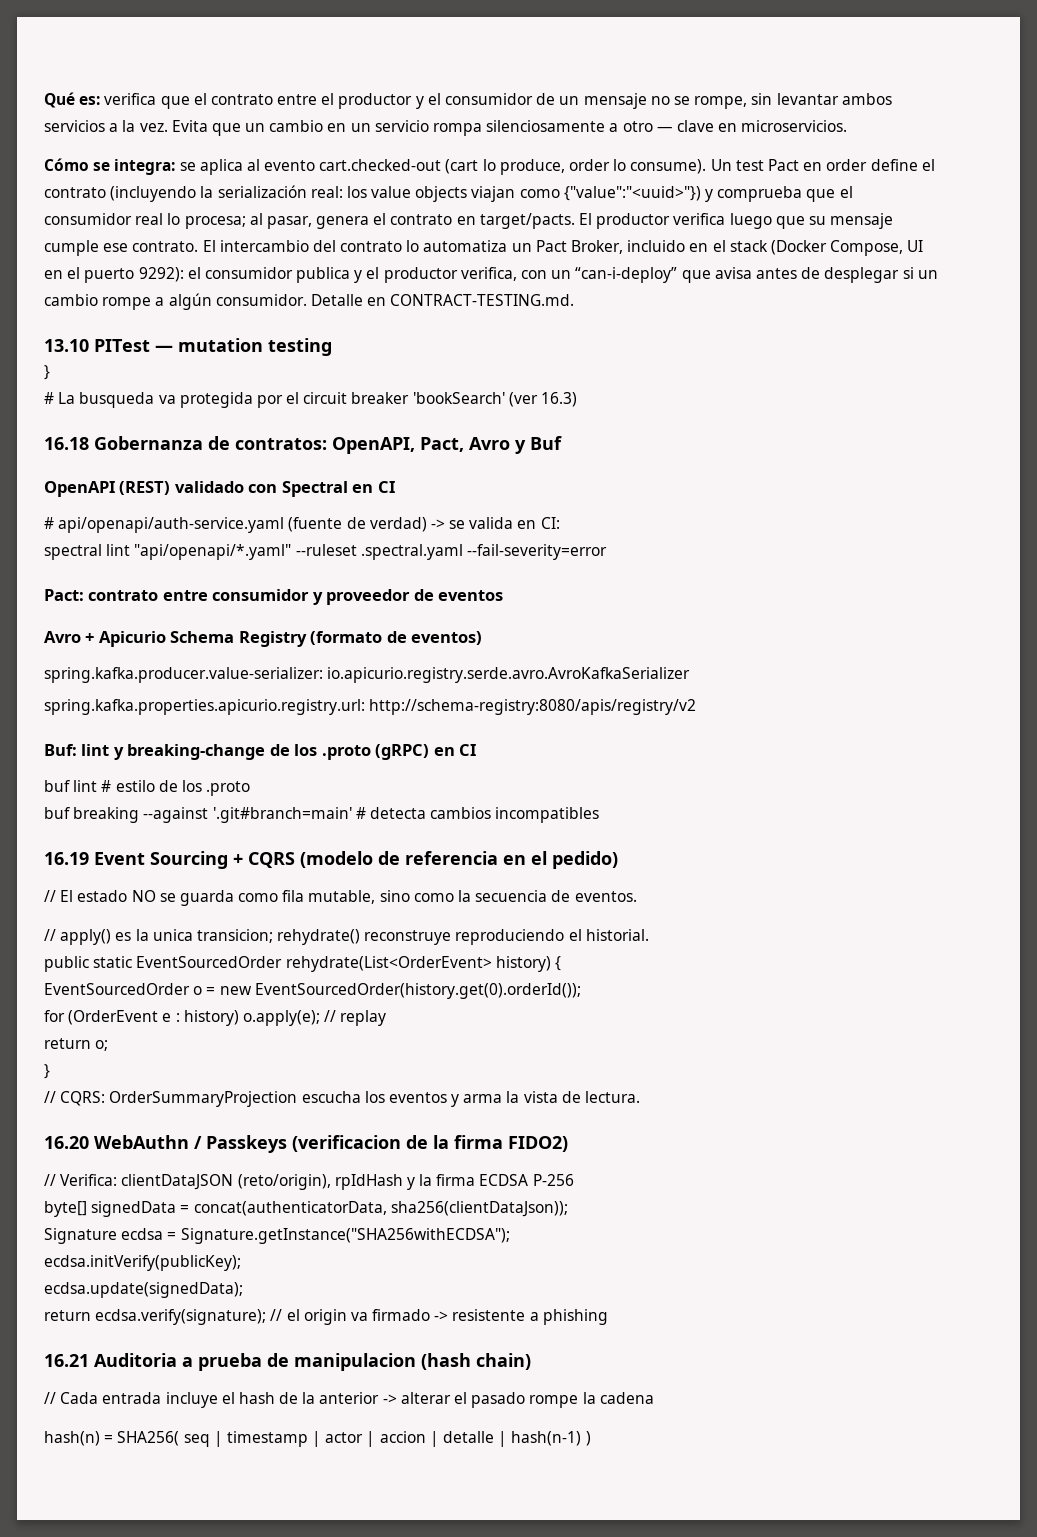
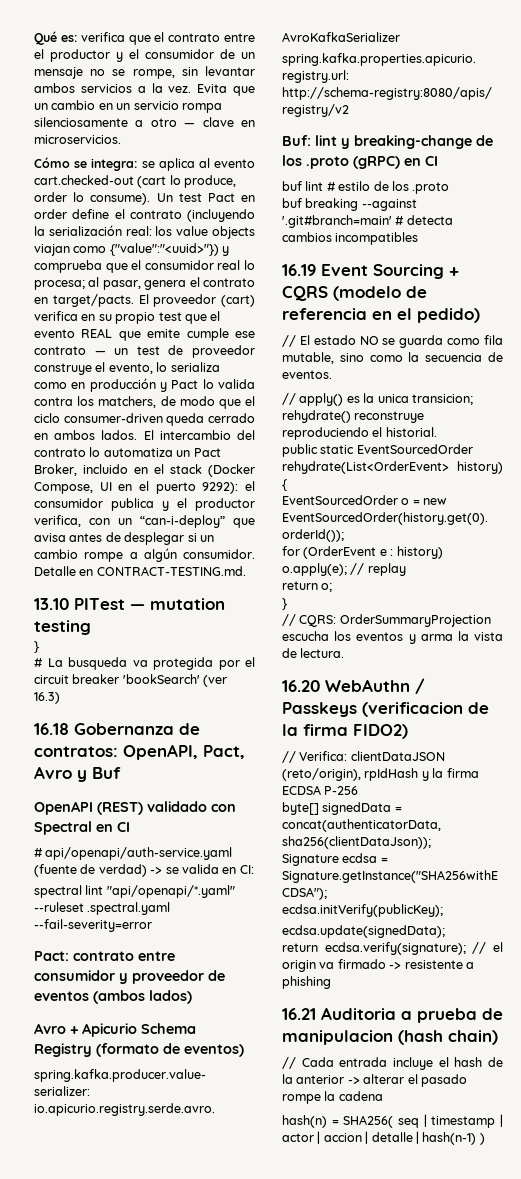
[596,213,894,229] [44,240,199,256] productor verifica luego que su mensaje cumple ese contrato. -> [153,294,255,307] [34,311,221,324] [34,328,256,341] [34,345,255,358] [34,362,220,375] [34,378,256,392] [34,396,255,409] [34,413,255,426] [34,430,138,440] proveedor (cart) verifica en su propio test que el evento REAL que emite cumple ese contrato — un test de proveedor construye el evento, lo serializa como en producción y Pact lo valida contra los matchers, de modo que el ciclo consumer-driven queda cerrado en ambos lados.
(504, 595) none -> [93,990,192,1004] (ambos lados)

